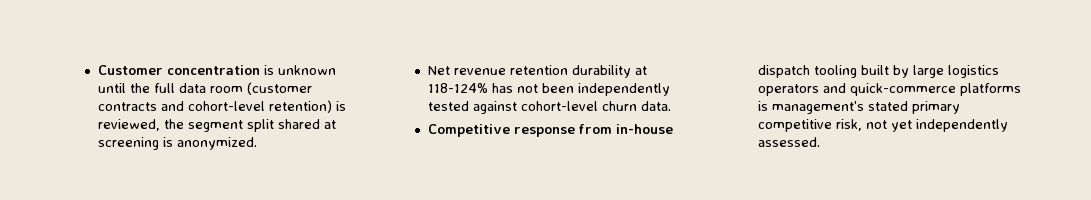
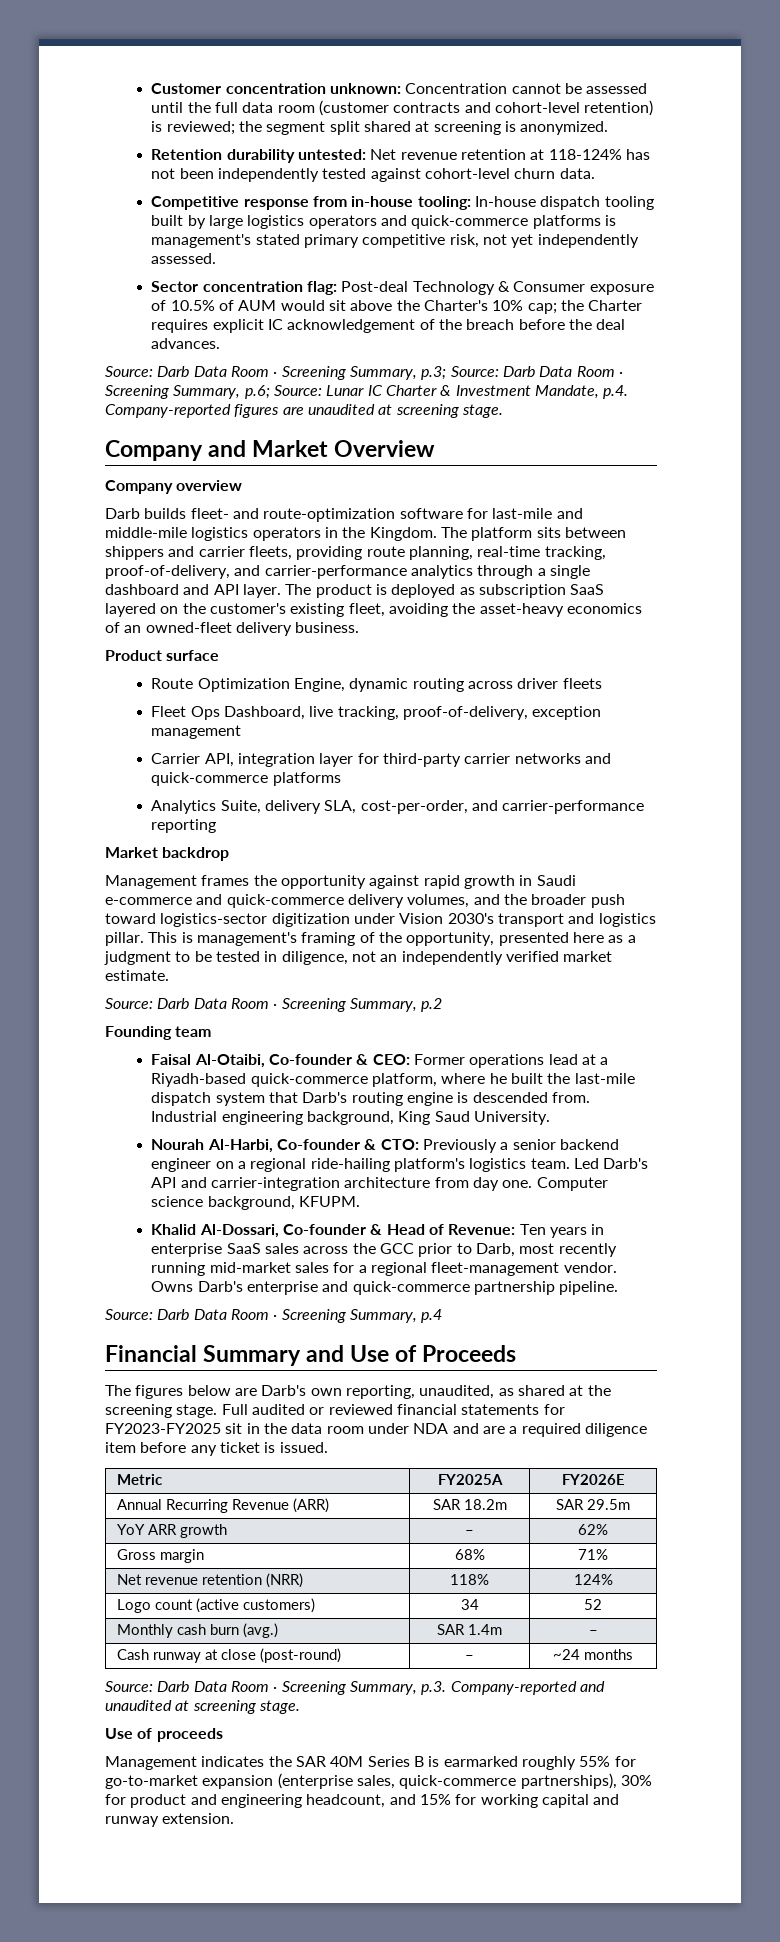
[264,65,337,75] is unknown -> [330,83,648,94] unknown: Concentration cannot be assessed
[98,119,161,131] reviewed, -> [166,121,235,135] reviewed;
[428,65,632,78] Net revenue retention durability -> [151,149,526,163] Retention durability untested: Net revenue retention
(674, 129) none -> [417,196,536,210] tooling: In-house
(821, 142) none -> [151,281,654,295] [151,300,643,314] [151,319,626,333] [151,338,221,349] [105,366,623,380] [105,385,629,399] [105,404,503,418] [105,440,436,461] [105,480,243,494] [105,508,583,522] [105,527,626,541] [105,546,606,560] [105,565,590,579] [105,584,605,598] [105,603,642,617] [105,622,360,636] [105,650,220,661] [151,678,602,692] [151,706,602,720] [151,725,242,739] [151,753,611,767] [151,772,341,786] [151,800,645,814] [151,819,217,833] [105,847,230,861] [105,875,576,889] [105,894,625,908] [105,913,656,927] [105,932,636,946] [104,951,613,965] [105,970,169,981] [105,998,443,1012] [105,1026,212,1040] [151,1054,609,1068] [151,1073,635,1087] [151,1092,590,1106] [151,1111,550,1125] [151,1139,619,1153] [151,1158,649,1172] [151,1177,608,1191] [151,1196,361,1210] [151,1224,605,1238] [151,1243,617,1257] [151,1262,617,1276] [151,1281,619,1295] [105,1309,443,1323] [105,1345,517,1366] [105,1385,611,1399] [105,1404,565,1418] [105,1423,647,1437] [105,1442,328,1456] [116,1474,162,1485] [437,1474,503,1485] [561,1474,625,1485] [116,1498,329,1513] [432,1499,507,1510] [556,1499,630,1510] [116,1524,227,1538] [465,1530,474,1535] [578,1524,608,1535] [116,1549,204,1563] [454,1549,485,1560] [578,1549,608,1560] [116,1573,303,1588] [450,1574,489,1585] [573,1574,613,1585] [116,1598,315,1613] [460,1599,479,1610] [584,1599,602,1610] [116,1623,278,1638] [437,1624,502,1635] [588,1630,598,1635] [116,1648,341,1663] [465,1655,474,1660] [553,1649,633,1660] [105,1681,605,1695] [105,1700,300,1714] [105,1728,223,1742] [105,1756,636,1770] [105,1773,652,1789] [105,1794,620,1808] [105,1813,235,1827] // Sector concentration flag: Post-deal Technology & Consumer exposure of 10.5% of AUM would sit above the Charter's 10% cap; the Charter requires explicit IC acknowledgement of the breach before the deal advances. // Source: Darb Data Room · Screening Summary, p.3; Source: Darb Data Room · Screening Summary, p.6; Source: Lunar IC Charter & Investment Mandate, p.4. Company-reported figures are unaudited at screening stage. // Company and Market Overview // Company overview // Darb builds fleet- and route-optimization software for last-mile and middle-mile logistics operators in the Kingdom. The platform sits between shippers and carrier fleets, providing route planning, real-time tracking, proof-of-delivery, and carrier-performance analytics through a single dashboard and API layer. The product is deployed as subscription SaaS layered on the customer's existing fleet, avoiding the asset-heavy economics of an owned-fleet delivery business. // Product surface // Route Optimization Engine, dynamic routing across driver fleets // Fleet Ops Dashboard, live tracking, proof-of-delivery, exception management // Carrier API, integration layer for third-party carrier networks and quick-commerce platforms // Analytics Suite, delivery SLA, cost-per-order, and carrier-performance reporting // Market backdrop // Management frames the opportunity against rapid growth in Saudi e-commerce and quick-commerce delivery volumes, and the broader push toward logistics-sector digitization under Vision 2030's transport and logistics pillar. This is management's framing of the opportunity, presented here as a judgment to be tested in diligence, not an independently verified market estimate. // Source: Darb Data Room · Screening Summary, p.2 // Founding team // Faisal Al-Otaibi, Co-founder & CEO: Former operations lead at a Riyadh-based quick-commerce platform, where he built the last-mile dispatch system that Darb's routing engine is descended from. Industrial engineering background, King Saud University. // Nourah Al-Harbi, Co-founder & CTO: Previously a senior backend engineer on a regional ride-hailing platform's logistics team. Led Darb's API and carrier-integration architecture from day one. Computer science background, KFUPM. // Khalid Al-Dossari, Co-founder & Head of Revenue: Ten years in enterprise SaaS sales across the GCC prior to Darb, most recently running mid-market sales for a regional fleet-management vendor. Owns Darb's enterprise and quick-commerce partnership pipeline. // Source: Darb Data Room · Screening Summary, p.4 // Financial Summary and Use of Proceeds // The figures below are Darb's own reporting, unaudited, as shared at the screening stage. Full audited or reviewed financial statements for FY2023-FY2025 sit in the data room under NDA and are a required diligence item before any ticket is issued. // Metric | FY2025A | FY2026E // Annual Recurring Revenue (ARR) | SAR 18.2m | SAR 29.5m // YoY ARR growth | – | 62% // Gross margin | 68% | 71% // Net revenue retention (NRR) | 118% | 124% // Logo count (active customers) | 34 | 52 // Monthly cash burn (avg.) | SAR 1.4m | – // Cash runway at close (post-round) | – | ~24 months // Source: Darb Data Room · Screening Summary, p.3. Company-reported and unaudited at screening stage. // Use of proceeds // Management indicates the SAR 40M Series B is earmarked roughly 55% for go-to-market expansion (enterprise sales, quick-commerce partnerships), 30% for product and engineering headcount, and 15% for working capital and runway extension.

